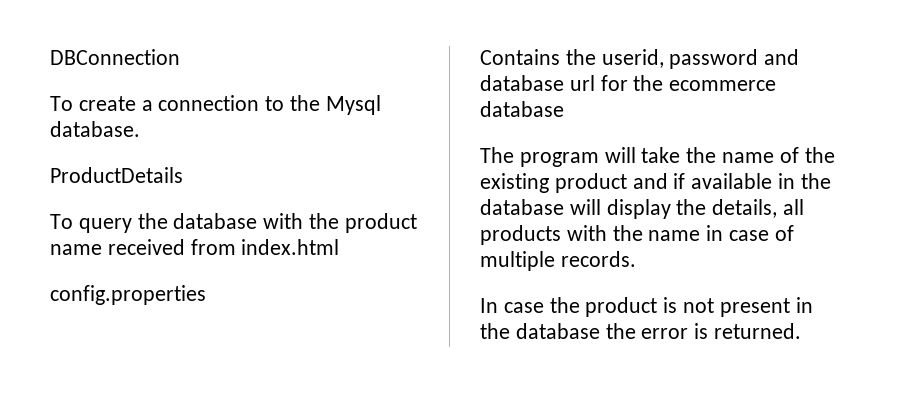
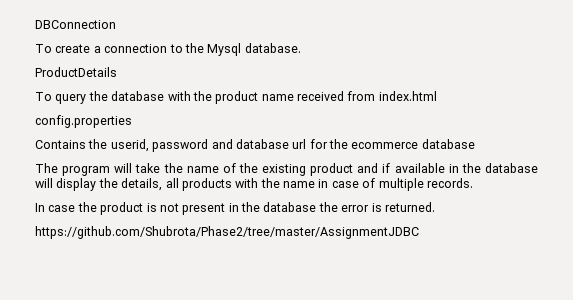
(802, 331) none -> [35,226,419,239] // https://github.com/Shubrota/Phase2/tree/master/AssignmentJDBC

